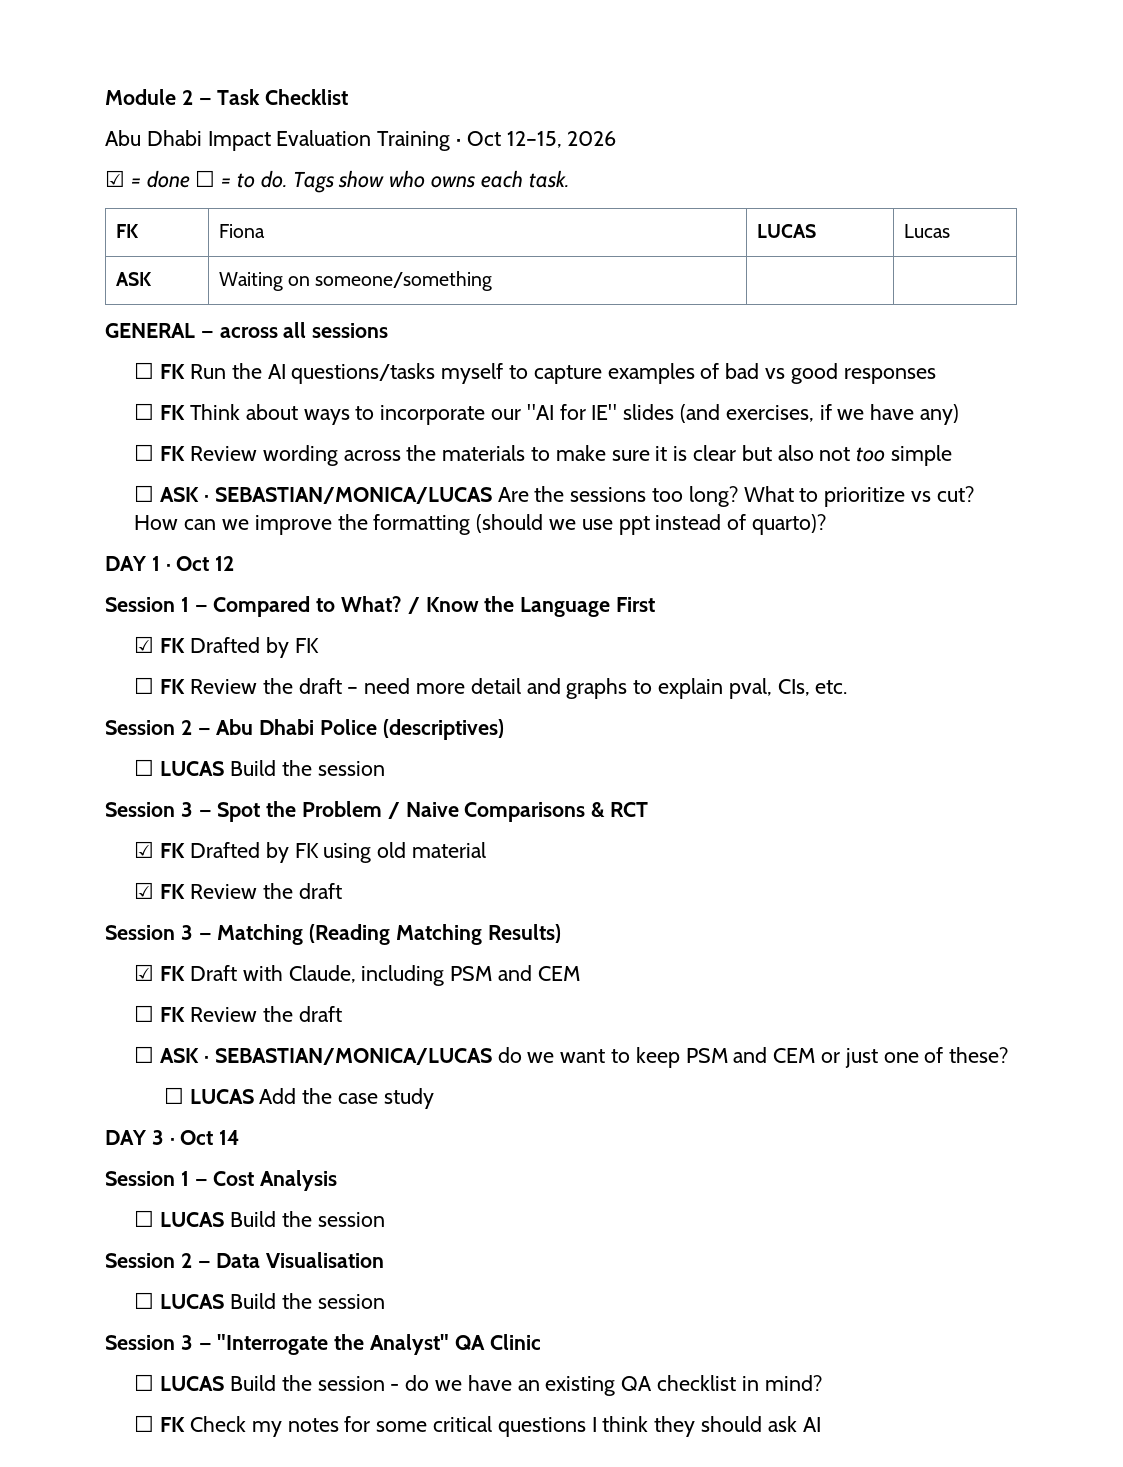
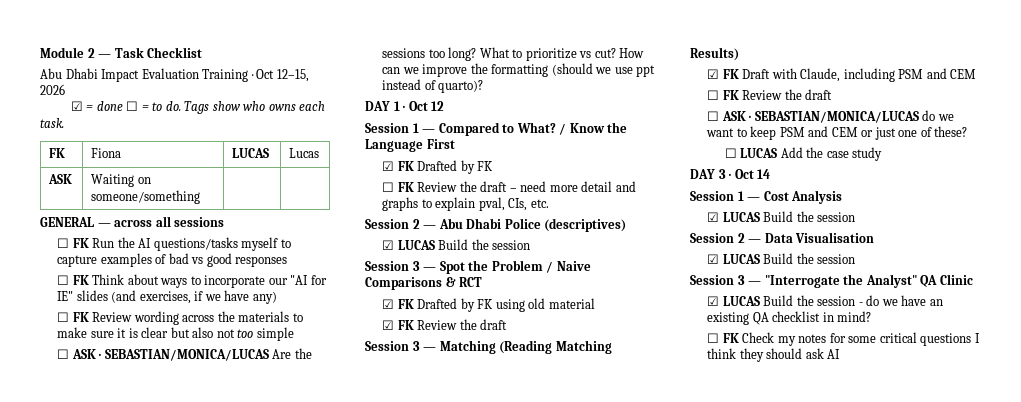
[134,759,155,776] ☐ -> [382,240,395,250] ☑
[134,1210,155,1227] ☐ -> [707,212,720,222] ☑
[134,1292,155,1309] ☐ -> [707,254,720,264] ☑
[134,1374,155,1391] ☐ -> [707,296,720,306] ☑

